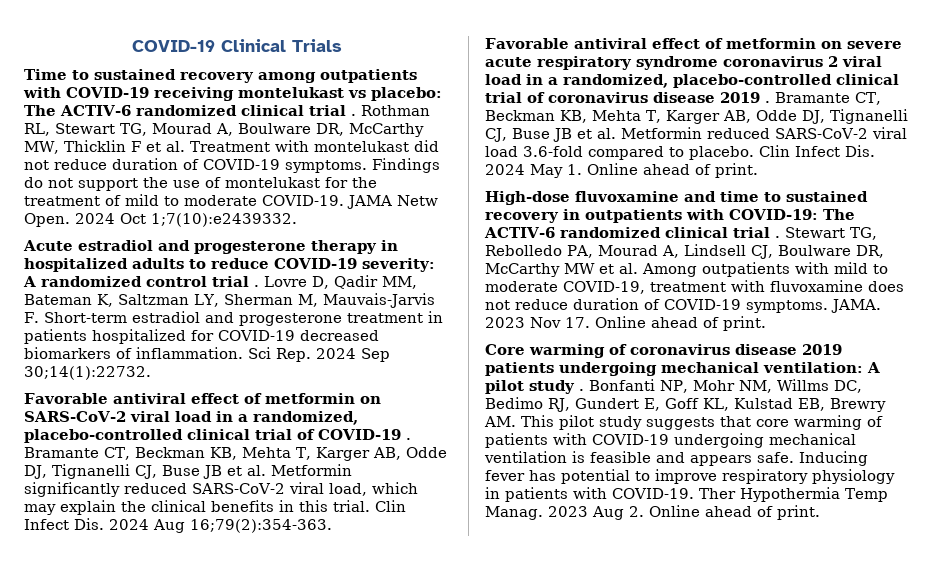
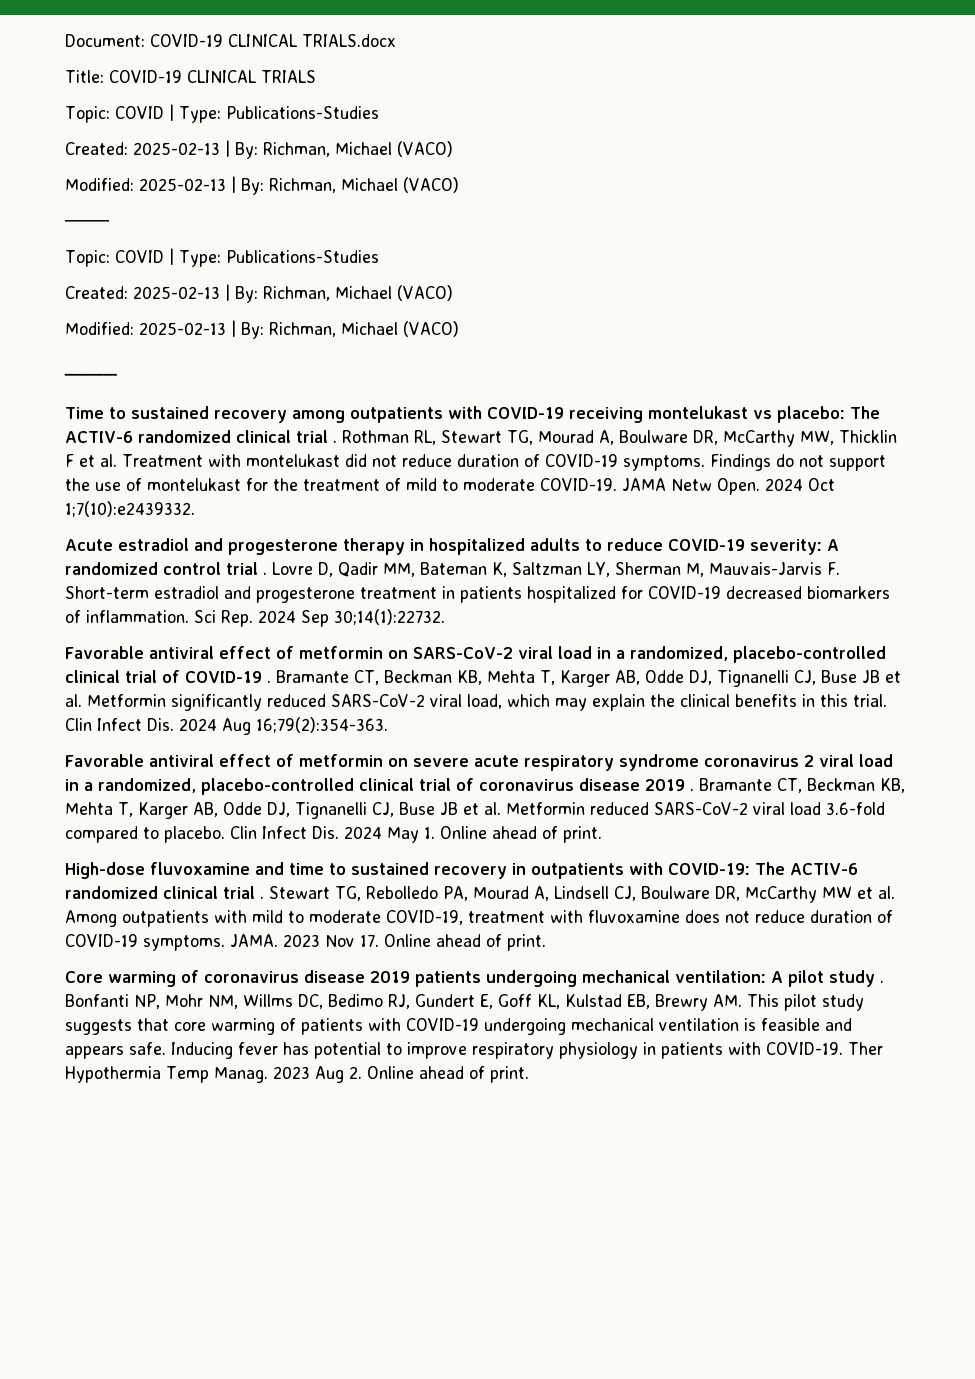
[132,39,342,52] COVID-19 Clinical Trials -> [65,34,396,47] [65,70,316,83] [65,104,379,123] [65,140,453,159] [65,176,459,195] [64,220,110,227] [65,248,379,267] [65,284,453,303] [65,320,459,339] [64,373,117,382] Document: COVID-19 CLINICAL TRIALS.docx // Title: COVID-19 CLINICAL TRIALS // Topic: COVID | Type: Publications-Studies // Created: 2025-02-13 | By: Richman, Michael (VACO) // Modified: 2025-02-13 | By: Richman, Michael (VACO) // ──── // Topic: COVID | Type: Publications-Studies // Created: 2025-02-13 | By: Richman, Michael (VACO) // Modified: 2025-02-13 | By: Richman, Michael (VACO) // ────

